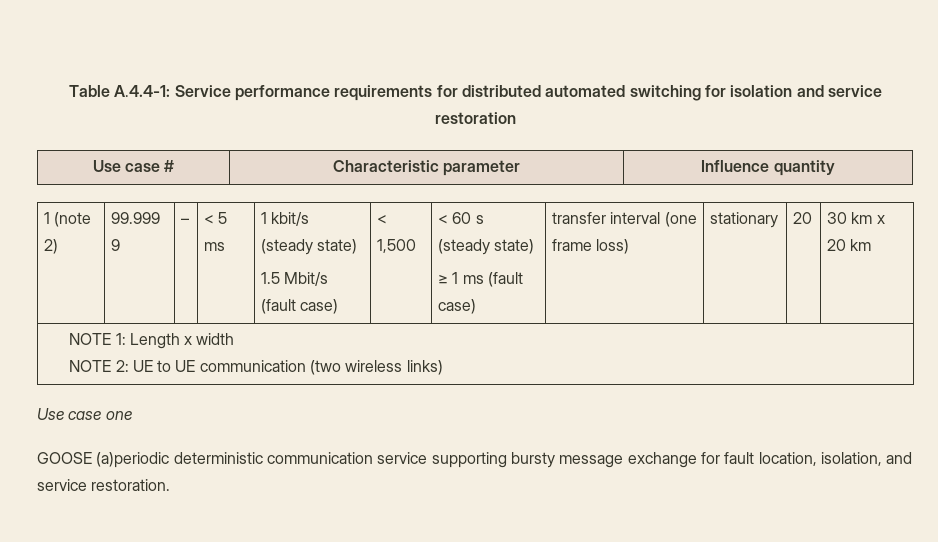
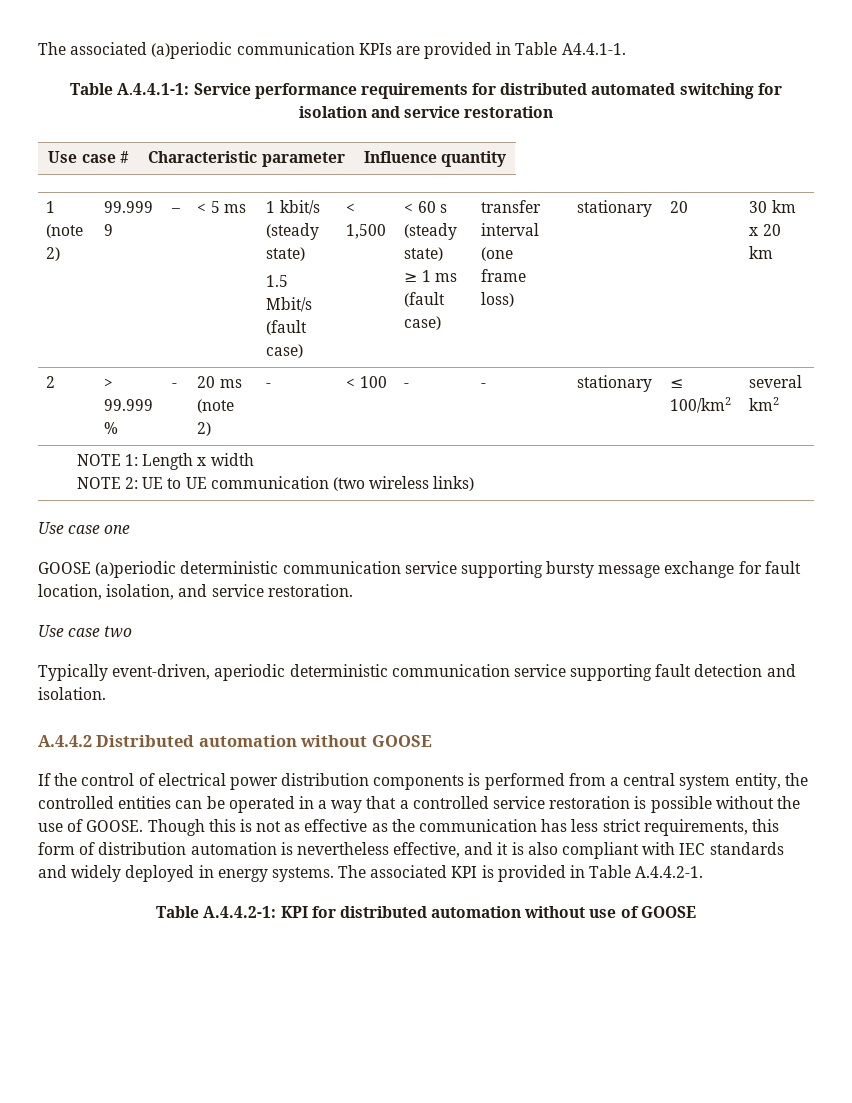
[69,85,171,97] Table A.4.4-1: -> [38,42,626,59] [70,83,190,95] The associated (a)periodic communication KPIs are provided in Table A4.4.1-1. // Table A.4.4.1-1:
(872, 245) none -> [46,376,56,388] [104,378,114,388] [104,399,154,411] [104,422,119,434] [172,383,178,388] [197,376,242,388] [197,399,235,413] [197,422,212,436] [266,383,272,388] [346,376,387,388] [404,383,410,388] [481,383,487,388] [577,375,653,392] [670,379,684,388] [670,397,732,413] [749,375,803,388] [749,397,780,411] // 2 | > 99.999 % | - | 20 ms (note 2) | - | < 100 | - | - | stationary | ≤ 100/km2 | several km2
(171, 485) none -> [38,625,133,638] [38,664,796,681] [38,687,106,700] [38,735,432,747] [38,773,808,790] [38,796,800,813] [38,819,779,836] [38,842,784,859] [38,865,704,882] [156,906,696,918] // Use case two // Typically event-driven, aperiodic deterministic communication service supporting fault detection and isolation. // A.4.4.2 Distributed automation without GOOSE // If the control of electrical power distribution components is performed from a central system entity, the controlled entities can be operated in a way that a controlled service restoration is possible without the use of GOOSE. Though this is not as effective as the communication has less strict requirements, this form of distribution automation is nevertheless effective, and it is also compliant with IEC standards and widely deployed in energy systems. The associated KPI is provided in Table A.4.4.2-1. // Table A.4.4.2-1: KPI for distributed automation without use of GOOSE

